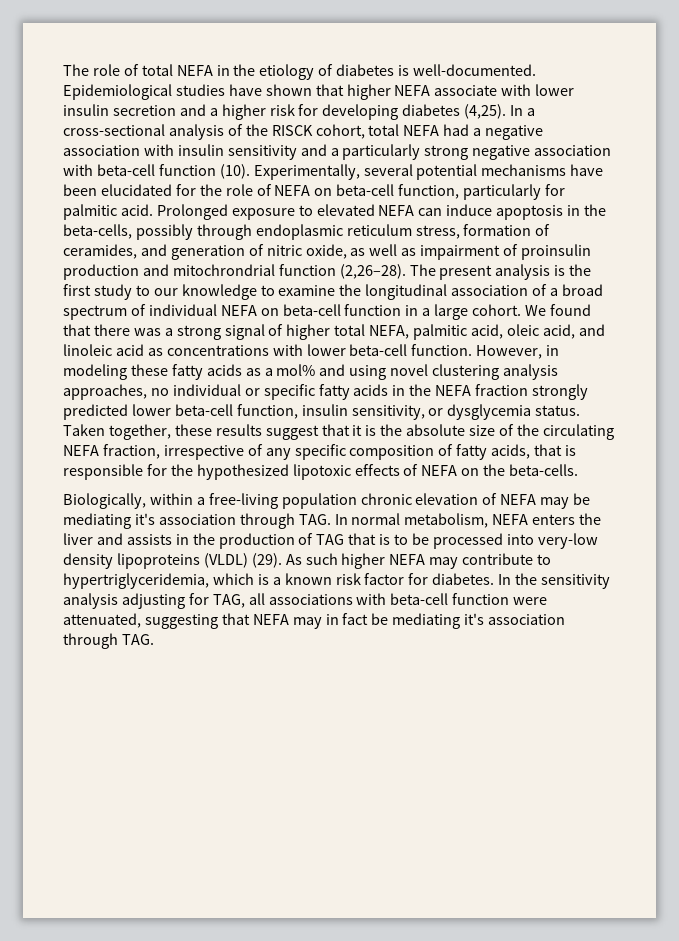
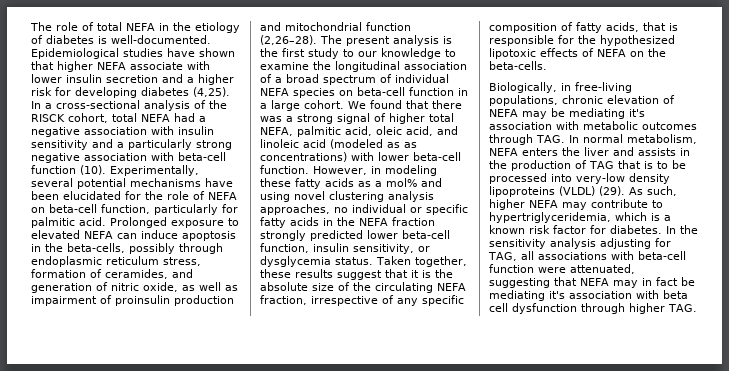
[172,264,275,276] mitochrondrial -> [285,22,362,31] mitochondrial
(257, 310) none -> [293,88,335,98] species
[147,345,269,356] as concentrations -> [330,139,417,149] [260,152,347,162] (modeled as as concentrations)
[149,493,357,509] within a free-living population -> [561,82,632,93] [489,95,558,106] in free-living populations,
(236, 519) none -> [556,121,697,130] with metabolic outcomes
[305,553,338,565] such -> [647,186,677,196] such,
[63,633,118,649] through -> [636,290,688,299] [489,303,665,314] with beta cell dysfunction through higher

